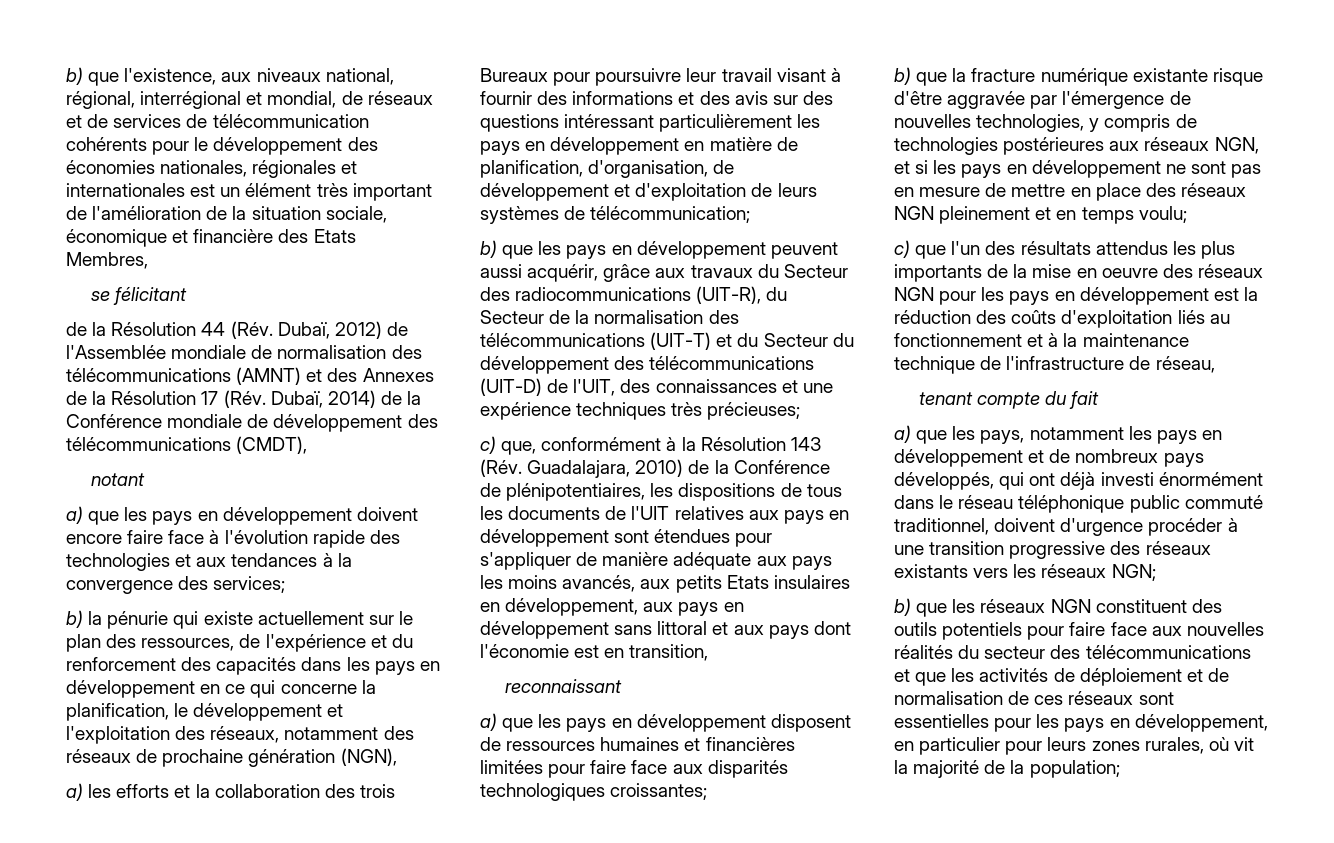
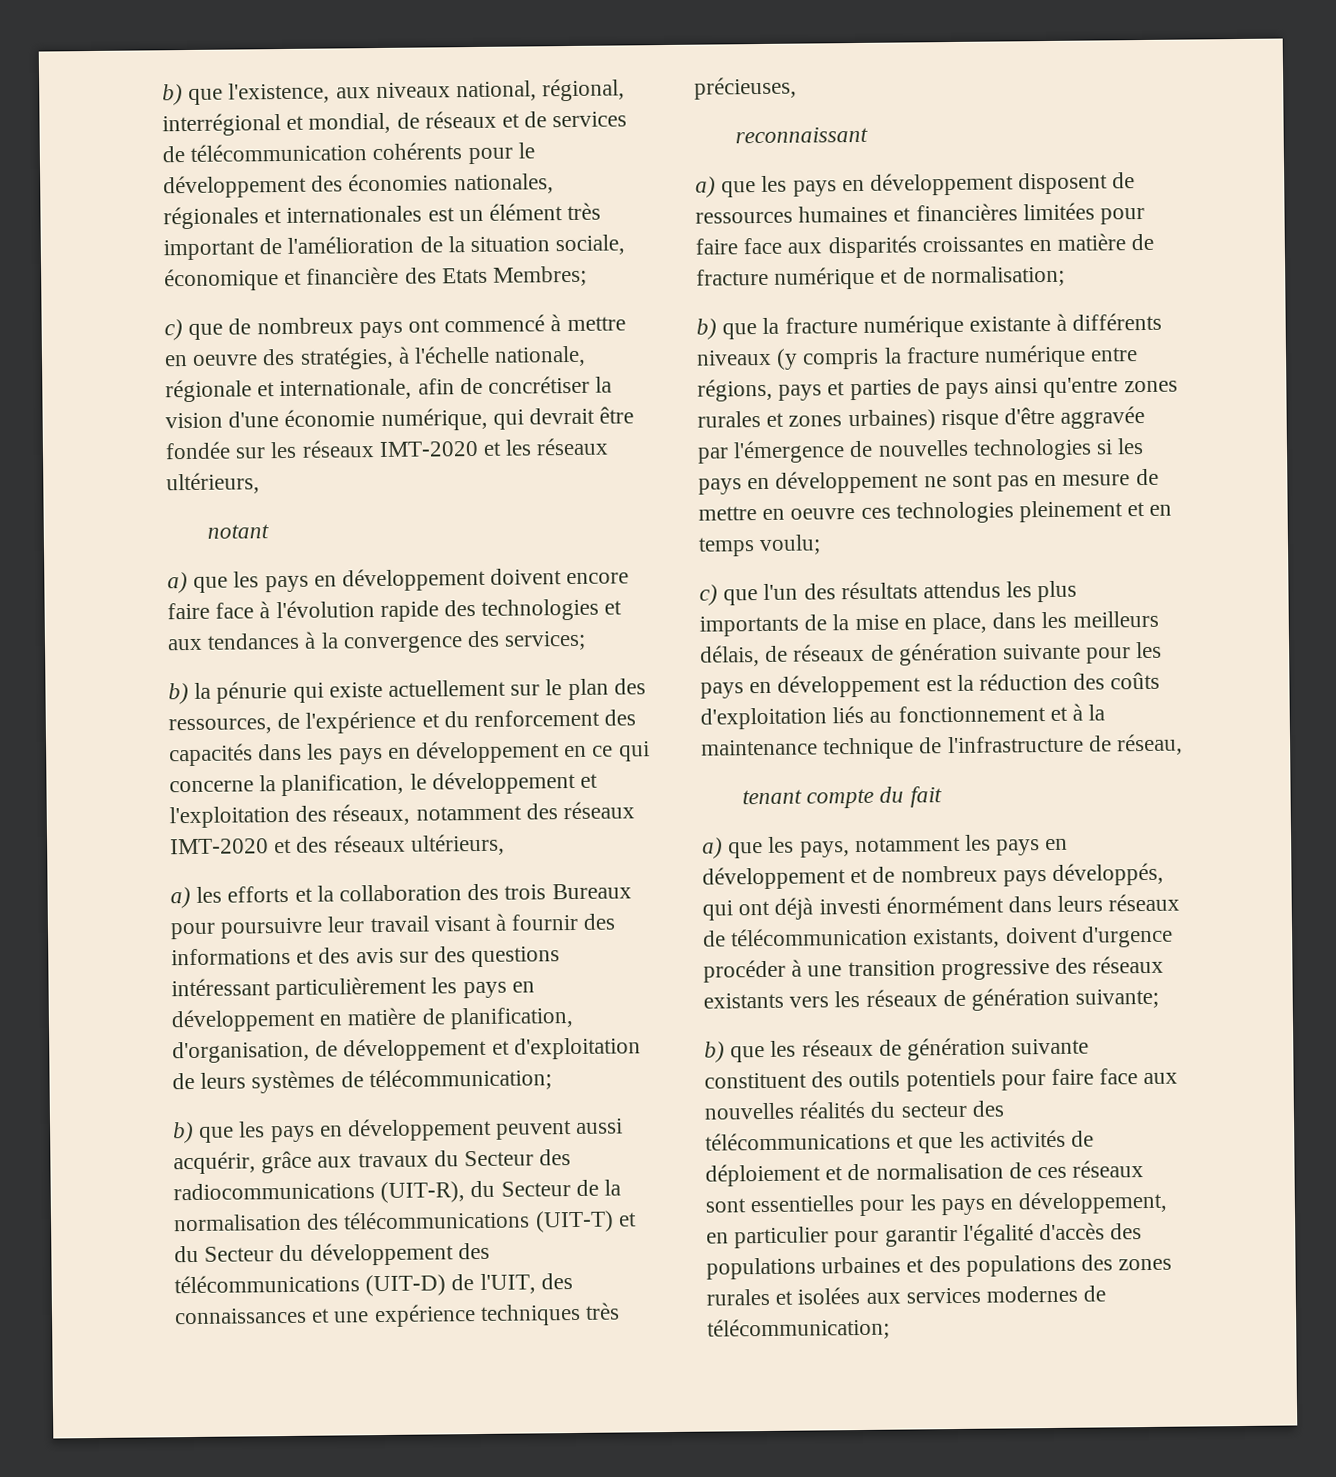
[66,252,148,269] [90,286,187,305] [66,321,408,339] [66,345,422,359] [66,367,434,385] [66,390,422,408] [66,414,438,432] [66,436,308,454] Membres, // se félicitant // de la Résolution 44 (Rév. Dubaï, 2012) de l'Assemblée mondiale de normalisation des télécommunications (AMNT) et des Annexes de la Résolution 17 (Rév. Dubaï, 2014) de la Conférence mondiale de développement des télécommunications (CMDT), -> [493,265,588,287] [164,314,626,341] [164,345,587,370] [165,375,613,403] [165,406,635,431] [165,437,610,460] [166,472,260,495] Membres; // c) que de nombreux pays ont commencé à mettre en oeuvre des stratégies, à l'échelle nationale, régionale et internationale, afin de concrétiser la vision d'une économie numérique, qui devrait être fondée sur les réseaux IMT-2020 et les réseaux ultérieurs,
[136,748,397,767] de prochaine génération (NGN), -> [170,833,505,856] IMT-2020 et des réseaux ultérieurs,
[707,402,801,420] [480,436,821,455] [480,459,830,478] [480,483,842,501] [480,506,849,524] [480,529,773,547] [480,552,832,570] [480,575,850,593] [480,598,744,616] [480,621,851,639] [480,644,709,661] précieuses; // c) que, conformément à la Résolution 143 (Rév. Guadalajara, 2010) de la Conférence de plénipotentiaires, les dispositions de tous les documents de l'UIT relatives aux pays en développement sont étendues pour s'appliquer de manière adéquate aux pays les moins avancés, aux petits Etats insulaires en développement, aux pays en développement sans littoral et aux pays dont l'économie est en transition, -> [694,76,797,100] précieuses,
[480,783,708,801] technologiques croissantes; -> [921,233,1155,253] [696,265,1065,290] croissantes en matière de fracture numérique et de normalisation;
(1208, 75) none -> [1056,312,1163,331] [696,344,1139,370] [697,377,1178,402] [697,409,936,432] à différents niveaux (y compris la fracture numérique entre régions, pays et parties de pays ainsi qu'entre zones rurales et zones urbaines)
[976,114,1197,132] [894,137,1259,155] [894,161,910,174] technologies, y compris de technologies postérieures aux réseaux NGN, et -> [972,438,1092,461] technologies
[1095,183,1246,201] [894,206,934,220] place des réseaux NGN -> [790,501,1014,524] oeuvre ces technologies
[1101,264,1263,278] [894,287,934,301] oeuvre des réseaux NGN -> [932,610,1159,635] [700,642,1082,667] place, dans les meilleurs délais, de réseaux de génération suivante
[939,495,1263,513] [894,518,989,535] le réseau téléphonique public commuté traditionnel, -> [1057,893,1181,912] [703,927,1001,949] leurs réseaux de télécommunication existants,
[1111,564,1156,581] NGN; -> [942,987,1160,1011] de génération suivante;
[1050,599,1091,613] NGN -> [878,1037,1090,1061] de génération suivante
[1047,737,1254,754] [894,760,1120,778] leurs zones rurales, où vit la majorité de la population; -> [884,1222,1143,1247] [706,1254,1173,1280] [706,1285,1107,1306] [707,1317,890,1341] garantir l'égalité d'accès des populations urbaines et des populations des zones rurales et isolées aux services modernes de télécommunication;

